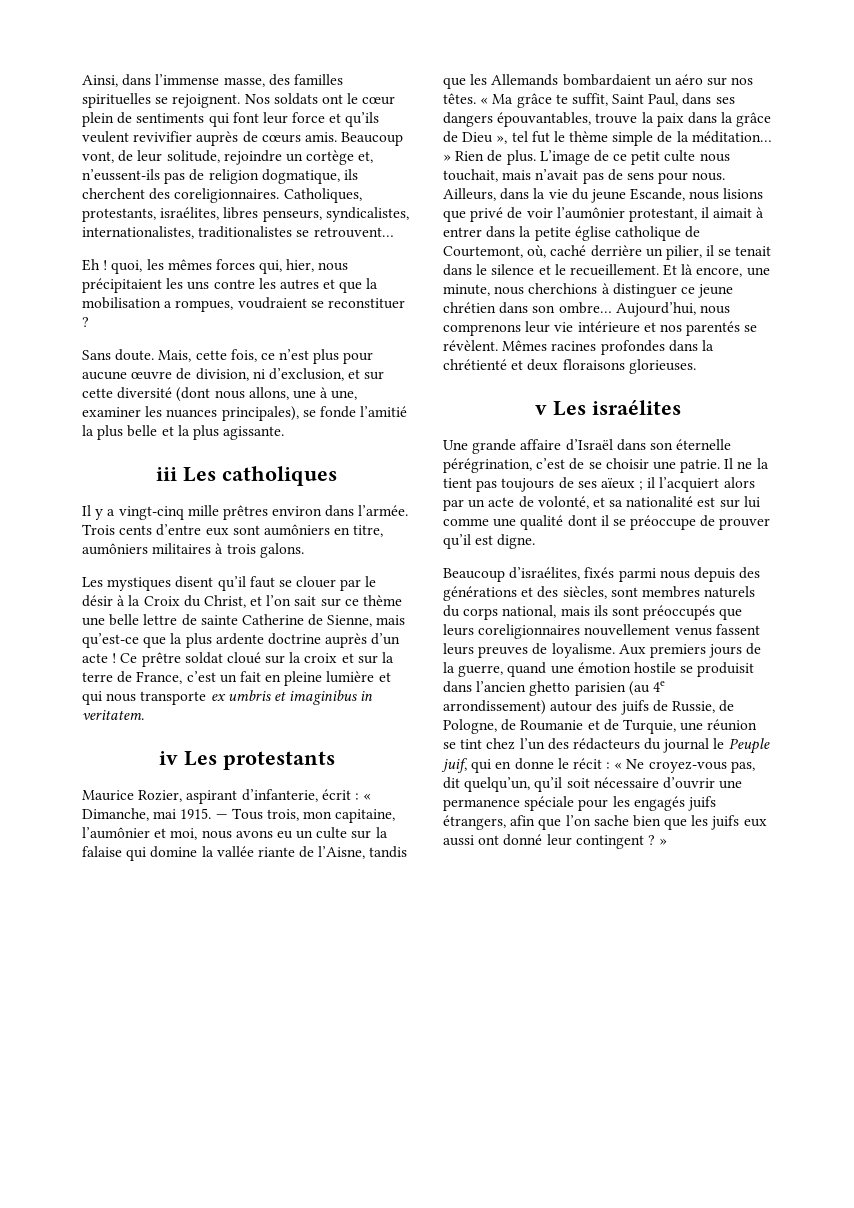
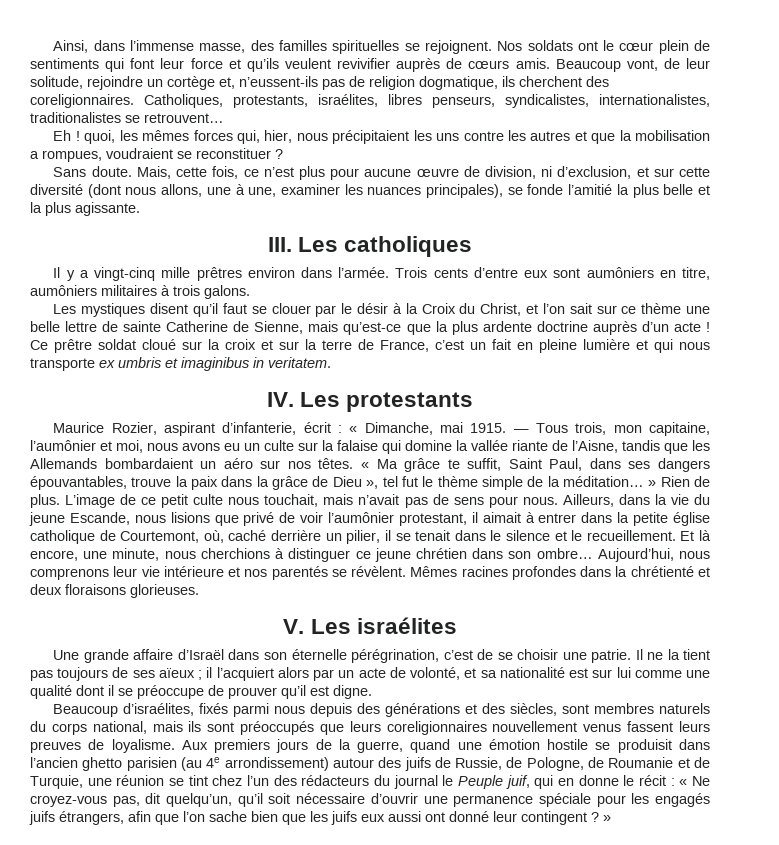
[156,467,177,481] iii -> [267,237,292,252] III.
[158,751,178,765] iv -> [266,392,294,407] IV.
[534,405,547,415] v -> [283,619,305,634] V.

